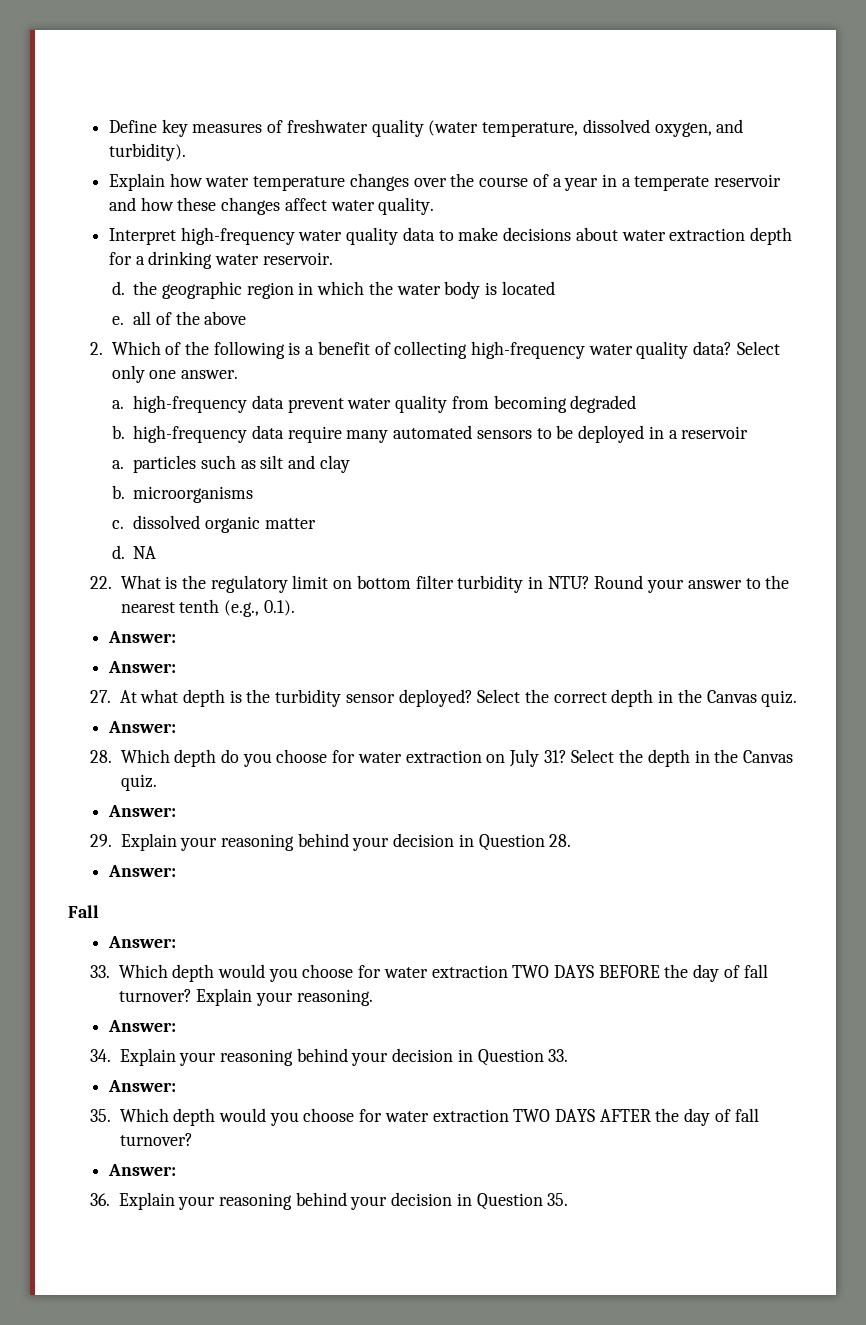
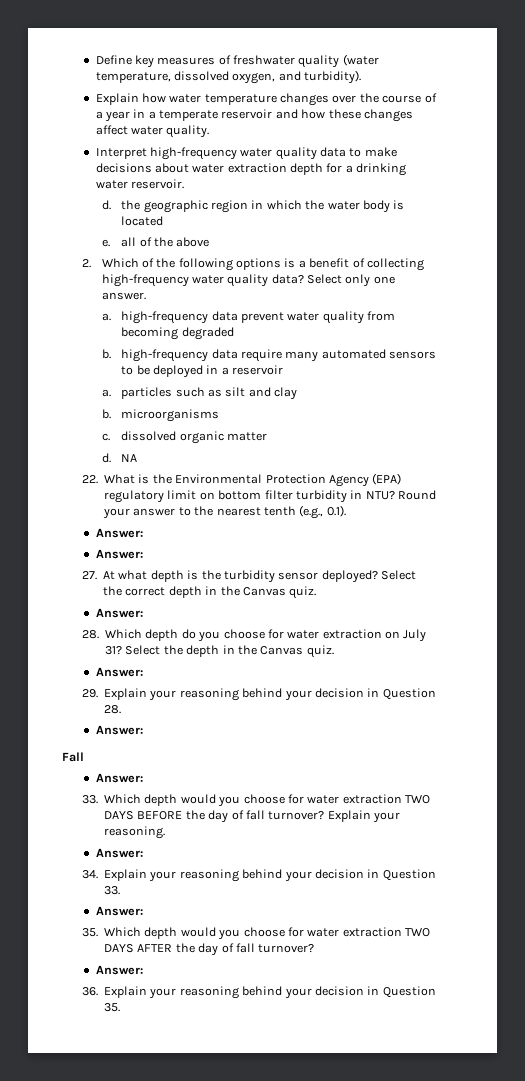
(285, 350) none -> [236,258,282,270] options
(206, 582) none -> [175,473,402,487] Environmental Protection Agency (EPA)

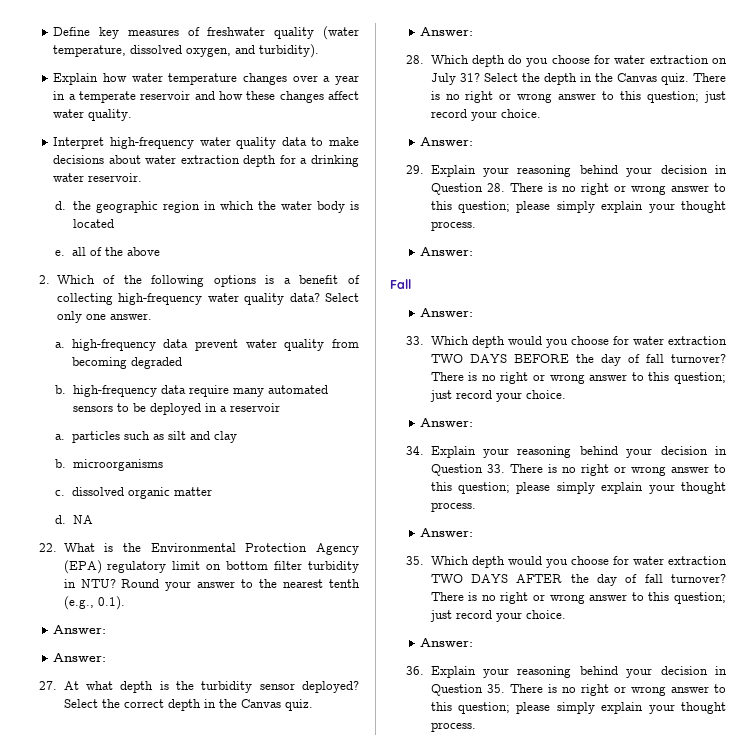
[359,93,437,103] the course of -> (318, 78) none
(334, 651) none -> [693,73,726,82] [430,91,726,103] [430,109,541,121] There is no right or wrong answer to this question; just record your choice.
(122, 709) none -> [509,183,726,195] [430,201,726,213] [430,221,476,231] There is no right or wrong answer to this question; please simply explain your thought process.
[327,810,401,823] [104,826,166,839] Explain your reasoning. -> [430,372,726,384] [429,390,566,402] There is no right or wrong answer to this question; just record your choice.
(121, 890) none -> [509,464,726,476] [430,482,726,494] [430,502,476,512] There is no right or wrong answer to this question; please simply explain your thought process.
(315, 948) none -> [430,592,726,604] [429,610,566,622] There is no right or wrong answer to this question; just record your choice.
(121, 1007) none -> [509,684,726,696] [430,702,726,714] [430,722,476,732] There is no right or wrong answer to this question; please simply explain your thought process.

